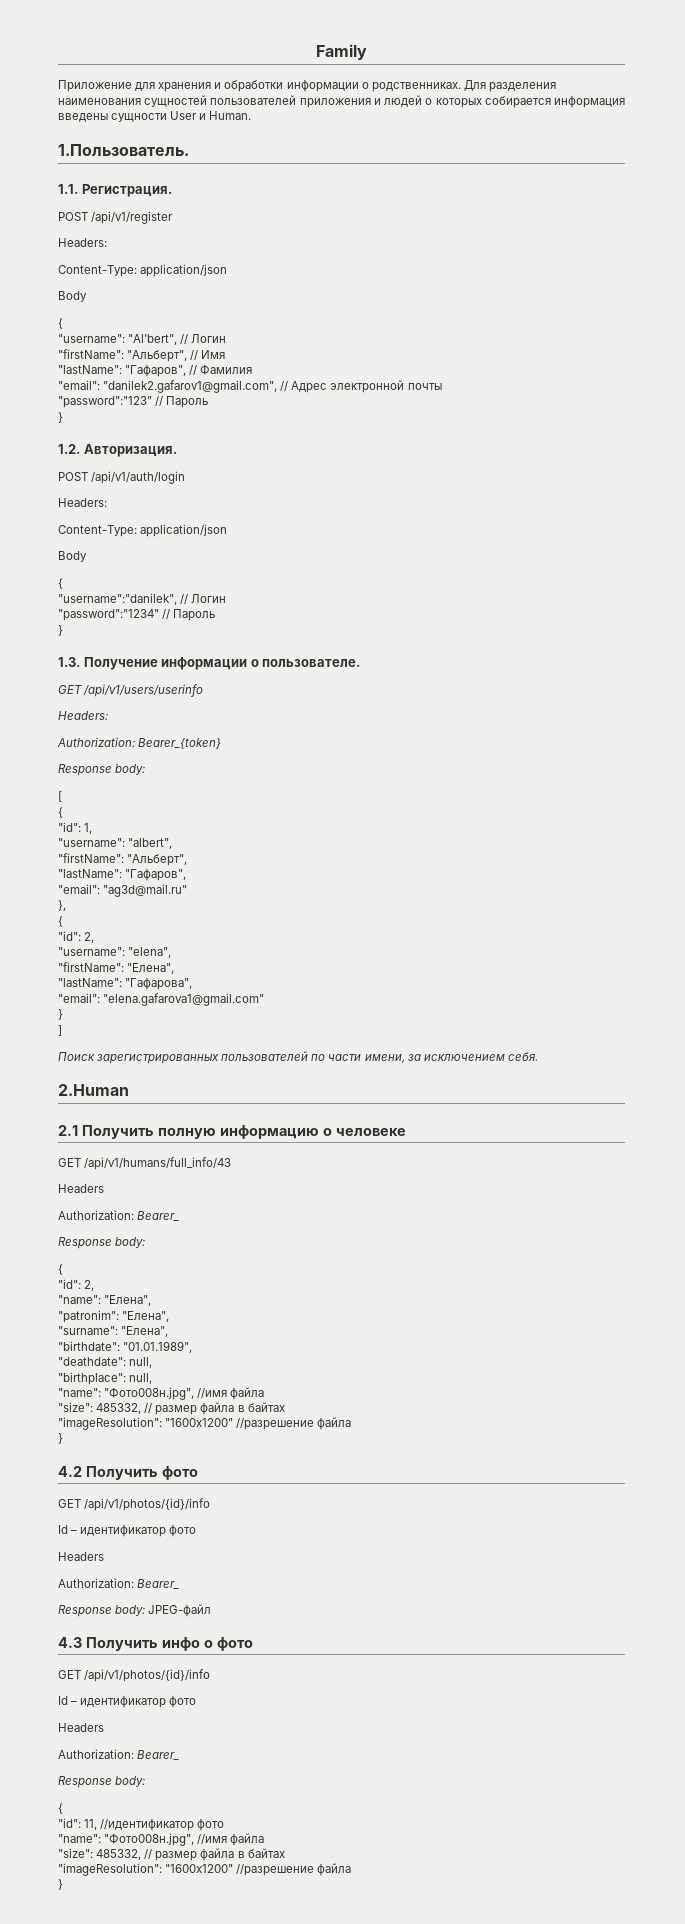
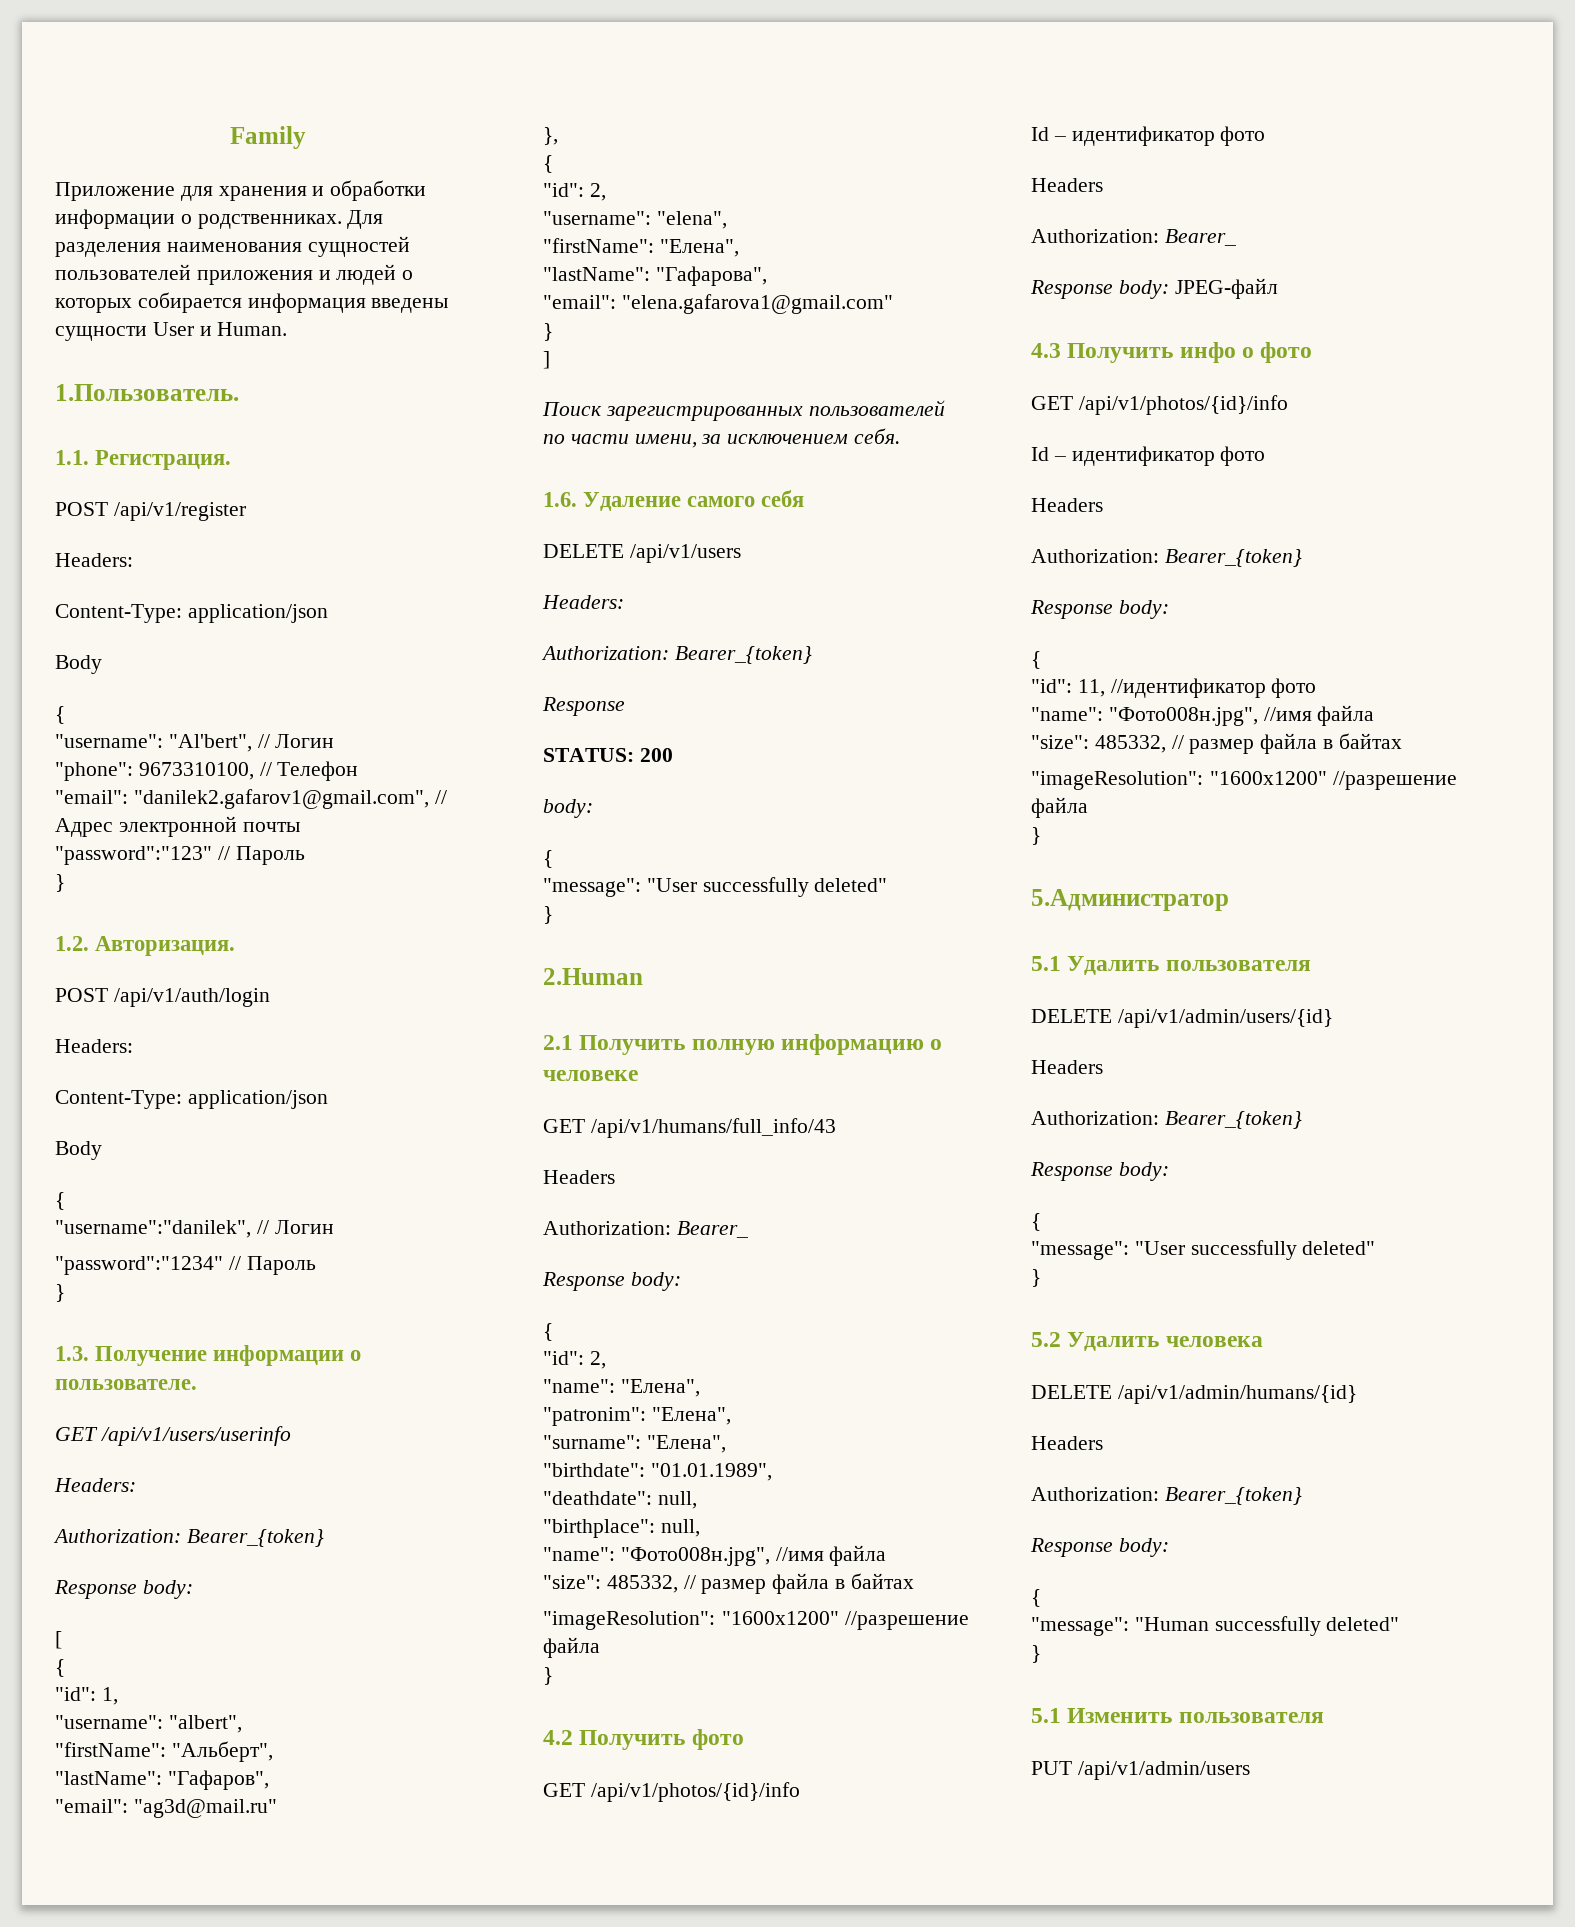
[58,349,226,362] [58,365,253,377] "firstName": "Альберт", // Имя // "lastName": "Гафаров", // Фамилия -> [55,761,359,781] "phone": 9673310100, // Телефон
(538, 1056) none -> [543,490,805,511] [543,544,741,563] [542,595,624,609] [541,646,812,664] [542,697,625,716] [543,748,673,762] [543,799,593,818] [543,850,553,868] [543,877,888,897] [543,906,553,924] // 1.6. Удаление самого себя // DELETE /api/v1/users // Headers: // Authorization: Bearer_{token} // Response // STATUS: 200 // body: // { // "message": "User successfully deleted" // }
[137,1750,180,1760] Bearer_ -> [1164,549,1302,567] Bearer_{token}
(63, 1884) none -> [1031,889,1229,911] [1031,956,1311,975] [1031,1009,1333,1028] [1031,1060,1103,1074] [1031,1111,1302,1129] [1030,1162,1169,1181] [1031,1213,1041,1231] [1031,1240,1376,1260] [1031,1269,1041,1287] [1031,1332,1263,1351] [1031,1385,1357,1404] [1031,1436,1103,1450] [1031,1487,1302,1505] [1030,1538,1169,1557] [1031,1589,1041,1607] [1031,1616,1400,1636] [1031,1645,1041,1663] [1031,1708,1324,1723] [1031,1761,1250,1780] // 5.Администратор // 5.1 Удалить пользователя // DELETE /api/v1/admin/users/{id} // Headers // Authorization: Bearer_{token} // Response body: // { // "message": "User successfully deleted" // } // 5.2 Удалить человека // DELETE /api/v1/admin/humans/{id} // Headers // Authorization: Bearer_{token} // Response body: // { // "message": "Human successfully deleted" // } // 5.1 Изменить пользователя // PUT /api/v1/admin/users

